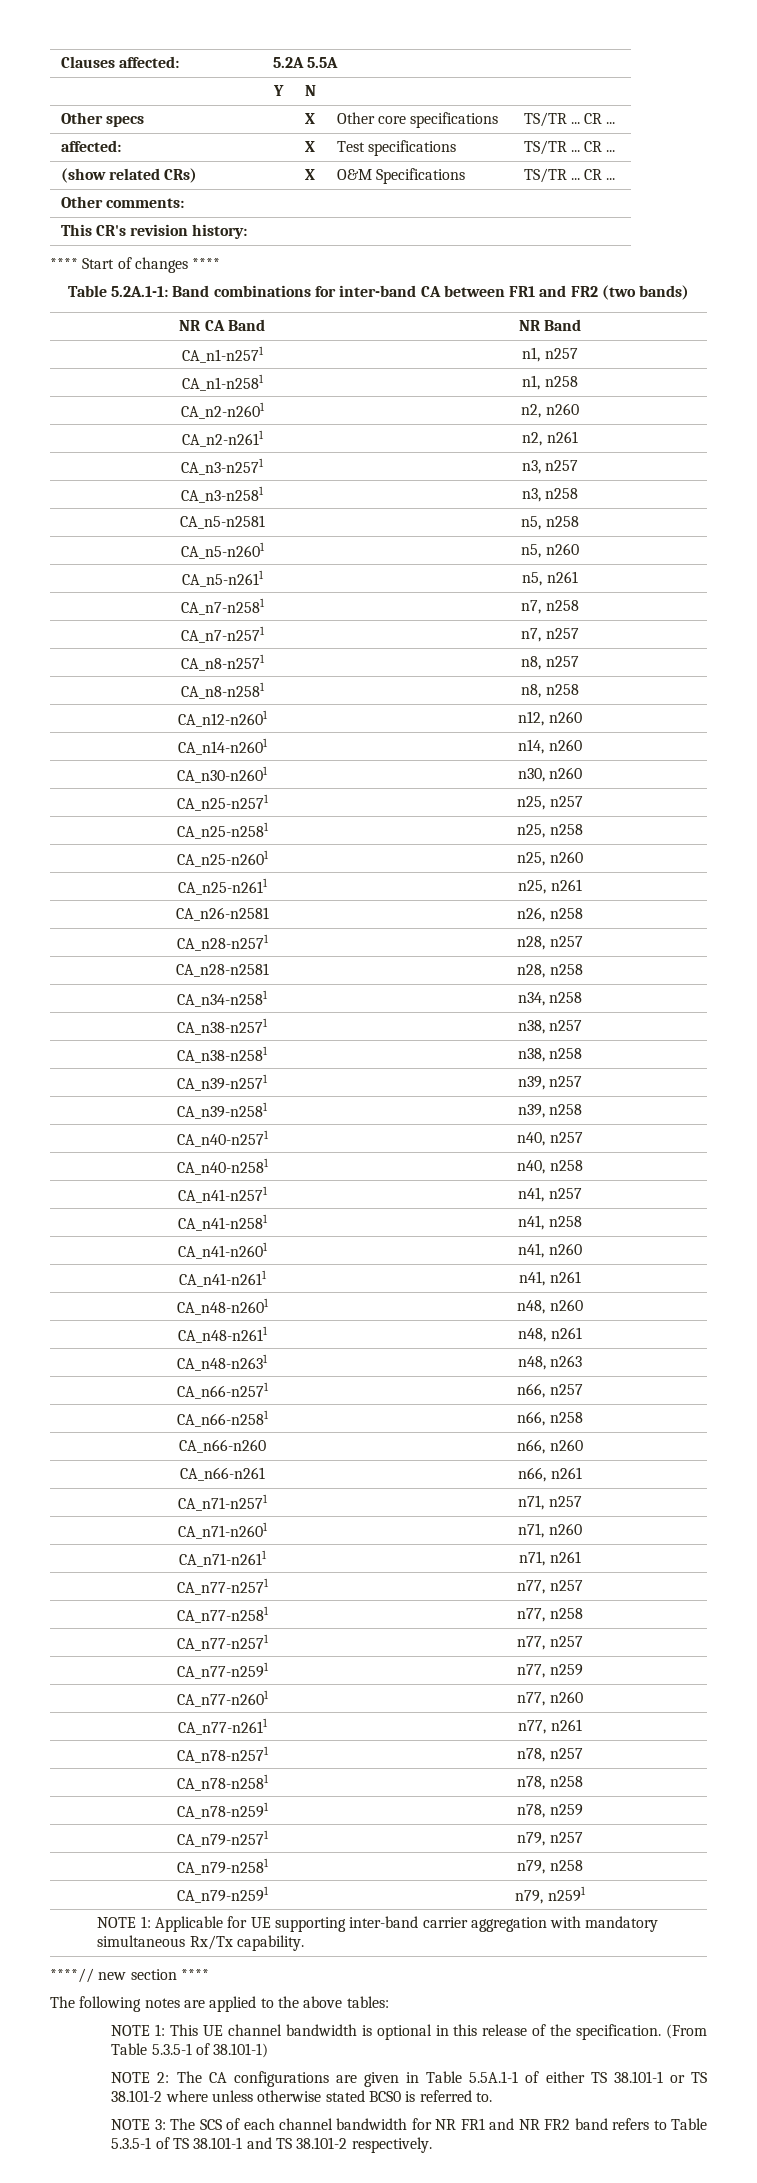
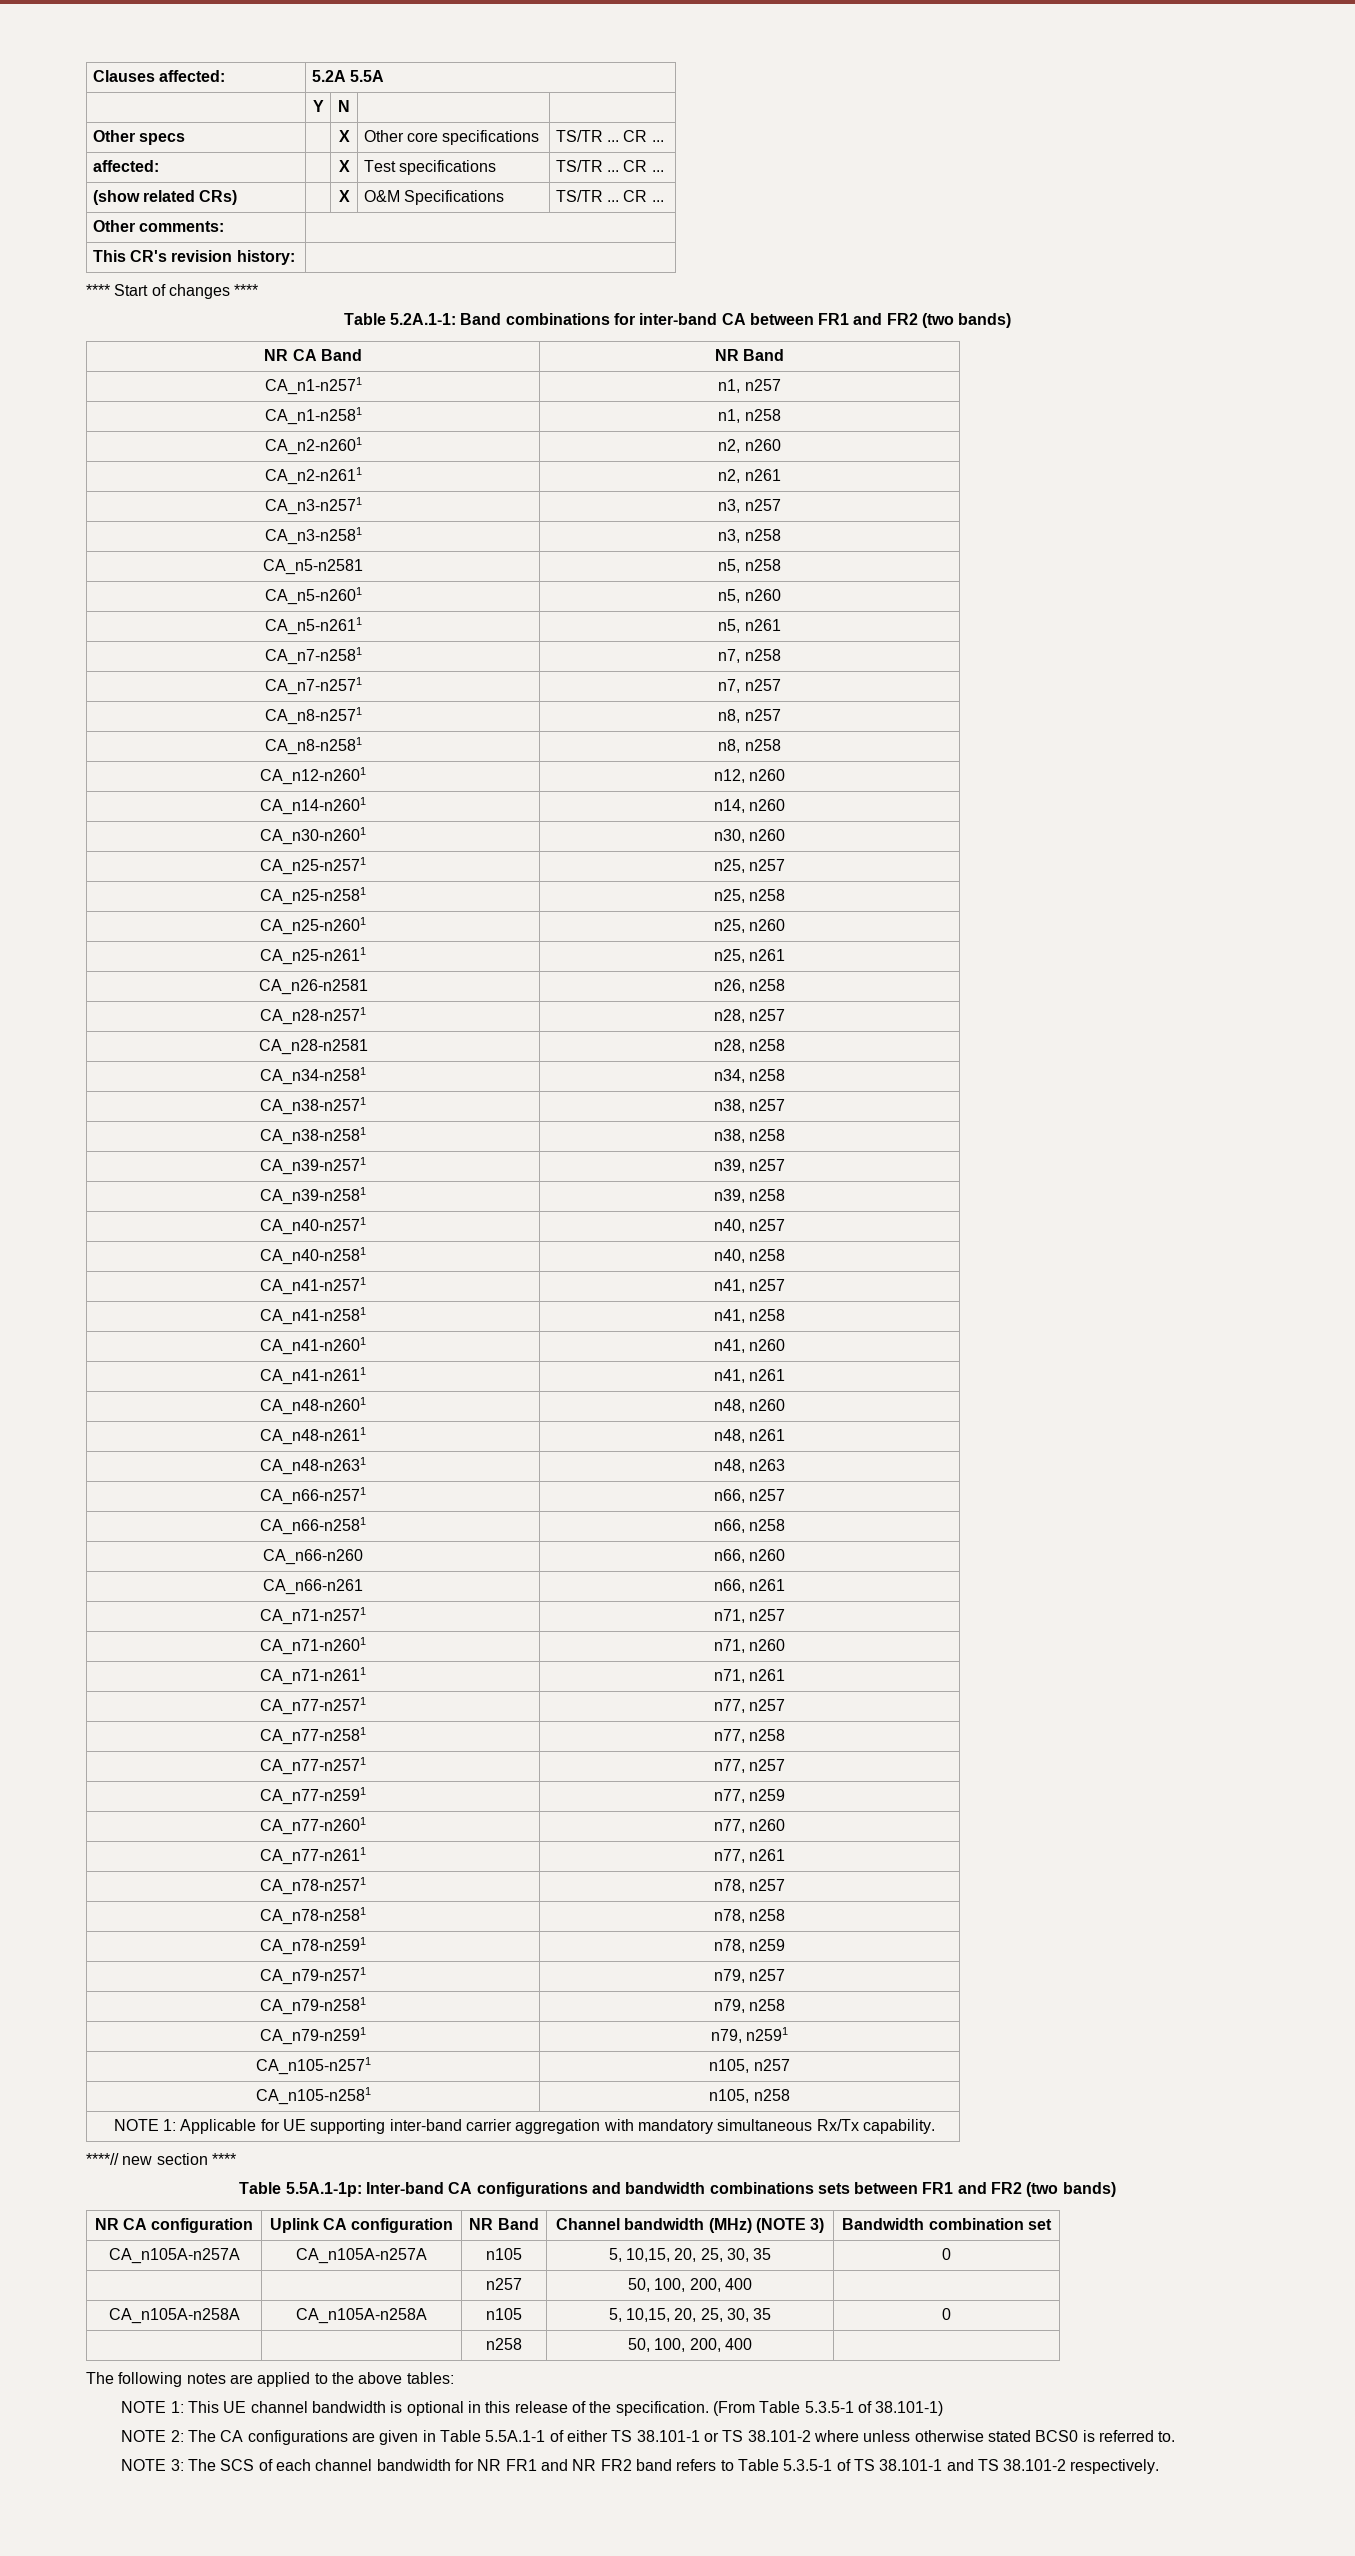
(586, 1894) none -> [255,2057,371,2075] [709,2059,790,2073] [255,2087,371,2105] [709,2089,790,2103] // CA_n105-n2571 | n105, n257 // CA_n105-n2581 | n105, n258
(209, 1974) none -> [239,2182,1116,2197] [94,2218,254,2233] [269,2218,454,2233] [469,2218,539,2230] [555,2218,825,2233] [842,2218,1052,2230] [108,2248,240,2264] [296,2248,427,2264] [486,2248,522,2260] [608,2248,772,2262] [942,2248,951,2260] [486,2278,522,2290] [628,2278,752,2292] [108,2308,240,2324] [296,2308,427,2324] [486,2308,522,2320] [608,2308,772,2322] [942,2308,951,2320] [486,2338,522,2350] [628,2338,752,2352] // Table 5.5A.1-1p: Inter-band CA configurations and bandwidth combinations sets between FR1 and FR2 (two bands) // NR CA configuration | Uplink CA configuration | NR Band | Channel bandwidth (MHz) (NOTE 3) | Bandwidth combination set // CA_n105A-n257A | CA_n105A-n257A | n105 | 5, 10,15, 20, 25, 30, 35 | 0 // | | n257 | 50, 100, 200, 400 | // CA_n105A-n258A | CA_n105A-n258A | n105 | 5, 10,15, 20, 25, 30, 35 | 0 // | | n258 | 50, 100, 200, 400 |

